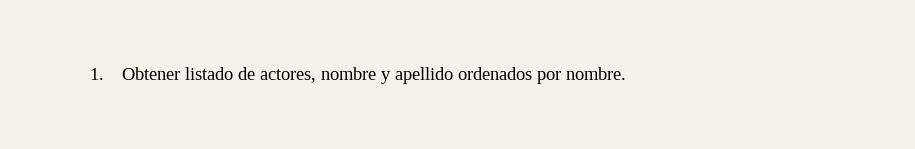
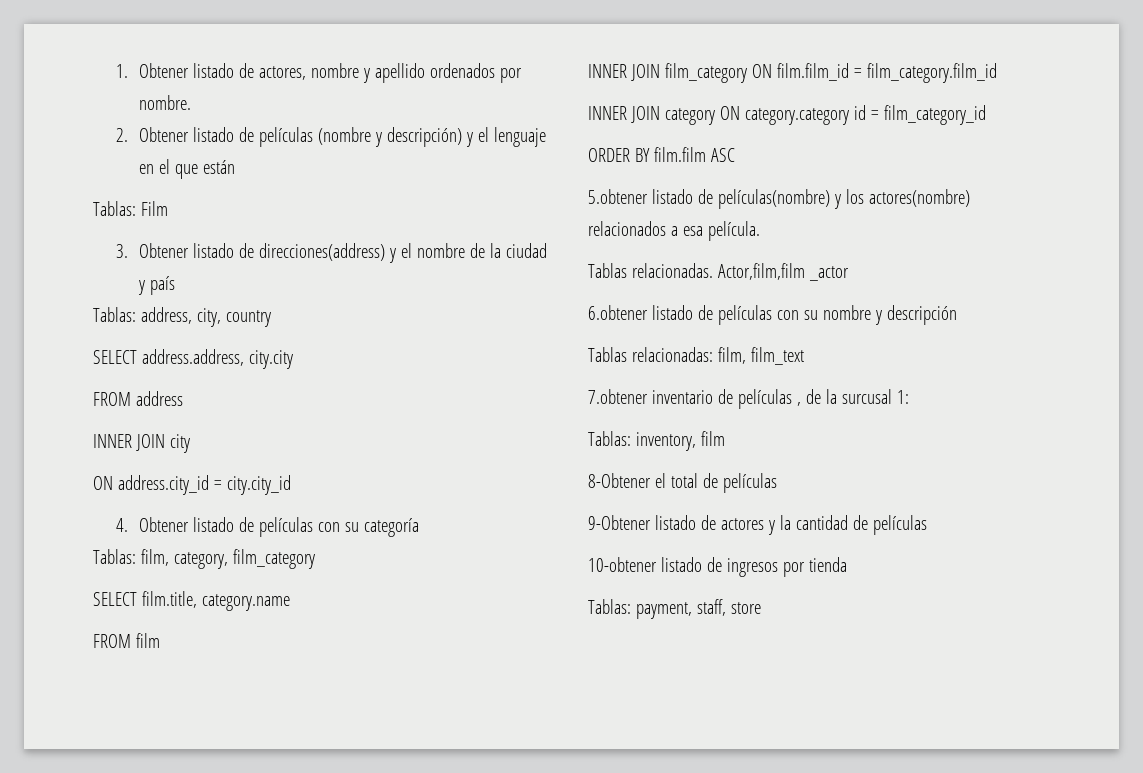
(627, 73) none -> [116,127,547,147] [139,159,236,179] [93,201,168,216] [116,243,548,263] [138,276,176,295] [93,307,271,327] [93,349,293,369] [93,391,183,406] [93,434,190,453] [93,475,291,495] [116,517,420,537] [93,549,315,569] [93,591,290,611] [93,633,160,648] [588,63,997,83] [588,105,986,125] [588,147,735,162] [588,189,970,209] [588,221,760,241] [588,263,849,281] [588,305,957,325] [588,347,804,365] [588,389,909,409] [588,431,725,451] [588,473,777,493] [588,515,927,535] [588,557,847,577] [588,599,761,619] // 2. Obtener listado de películas (nombre y descripción) y el lenguaje en el que están // Tablas: Film // 3. Obtener listado de direcciones(address) y el nombre de la ciudad y país // Tablas: address, city, country // SELECT address.address, city.city // FROM address // INNER JOIN city // ON address.city_id = city.city_id // 4. Obtener listado de películas con su categoría // Tablas: film, category, film_category // SELECT film.title, category.name // FROM film // INNER JOIN film_category ON film.film_id = film_category.film_id // INNER JOIN category ON category.category id = film_category_id // ORDER BY film.film ASC // 5.obtener listado de películas(nombre) y los actores(nombre) relacionados a esa película. // Tablas relacionadas. Actor,film,film _actor // 6.obtener listado de películas con su nombre y descripción // Tablas relacionadas: film, film_text // 7.obtener inventario de películas , de la surcusal 1: // Tablas: inventory, film // 8-Obtener el total de películas // 9-Obtener listado de actores y la cantidad de películas // 10-obtener listado de ingresos por tienda // Tablas: payment, staff, store

